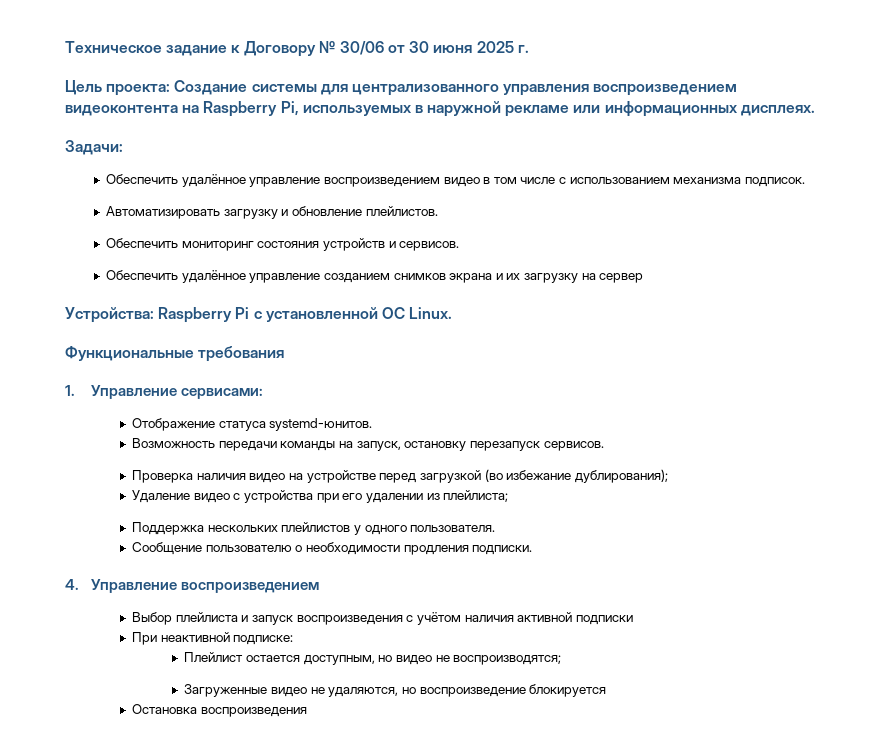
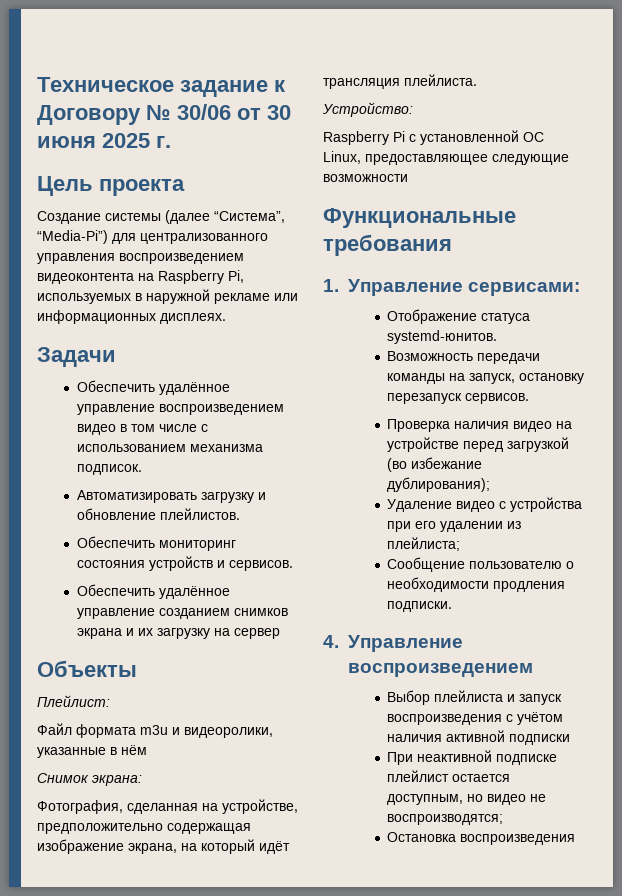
[106,84,171,96] проекта: -> [99,179,185,196] проекта //
(317, 88) none -> [165,210,285,224] [37,230,108,244] (далее “Система”, “Media-Pi”)
[65,140,123,155] Задачи: -> [37,347,116,367] Задачи
[65,307,154,323] Устройства: -> [37,660,137,677] [37,695,110,707] [37,723,273,738] [37,745,147,758] [37,773,142,786] [37,799,298,814] [37,823,251,834] [37,839,290,854] [323,74,477,89] [322,102,413,117] Объекты // Плейлист: // Файл формата m3u и видеоролики, указанные в нём // Снимок экрана: // Фотография, сделанная на устройстве, предположительно содержащая изображение экрана, на который идёт трансляция плейлиста. // Устройство: //
[409,307,453,319] Linux. -> [323,151,569,165] [323,174,408,182] Linux, предоставляющее следующие возможности
[132,522,496,535] // Поддержка нескольких плейлистов у одного пользователя. -> (461, 544) none
[233,635,294,645] [184,652,244,662] подписке: // Плейлист -> [496,754,558,765] [387,770,450,782] подписке плейлист
[184,684,607,697] // Загруженные видео не удаляются, но воспроизведение блокируется -> (504, 819) none

